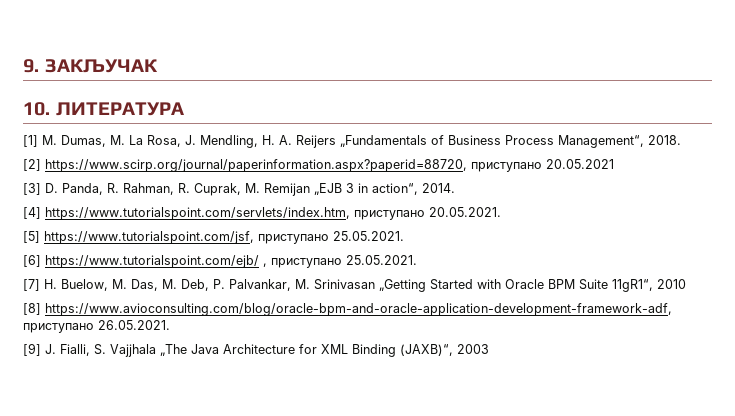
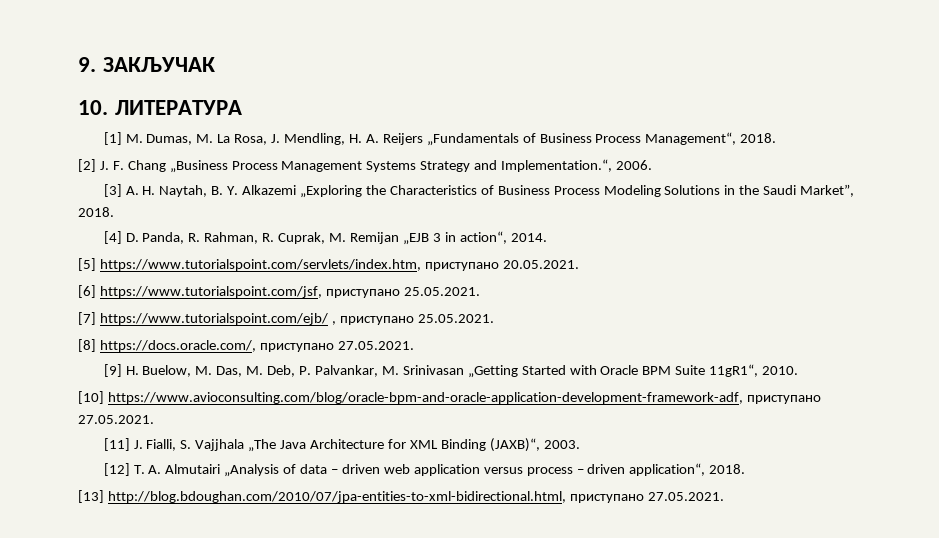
[45,159,614,172] [23,183,41,195] https://www.scirp.org/journal/paperinformation.aspx?paperid=88720, приступано 20.05.2021 // [3] -> [99,159,653,173] [103,184,855,198] [78,207,114,217] [103,231,122,244] J. F. Chang „Business Process Management Systems Strategy and Implementation.“, 2006. // [3] A. H. Naytah, B. Y. Alkazemi „Exploring the Characteristics of Business Process Modeling Solutions in the Saudi Market”, 2018. // [4]
[23,207,41,219] [4] -> [78,258,96,271] [5]
[23,231,40,243] [5] -> [78,285,96,298] [6]
[23,255,41,267] [6] -> [78,312,96,325] [7]
[23,279,40,291] [7] -> [78,339,414,352] [103,364,122,377] [8] https://docs.oracle.com/, приступано 27.05.2021. // [9]
[657,279,686,289] [23,303,672,316] [23,320,170,333] [23,343,41,356] 2010 // [8] https://www.avioconsulting.com/blog/oracle-bpm-and-oracle-application-development-framework-adf, приступано 26.05.2021. // [9] -> [762,366,799,375] [78,391,821,404] [78,415,154,424] [103,438,130,451] 2010. // [10] https://www.avioconsulting.com/blog/oracle-bpm-and-oracle-application-development-framework-adf, приступано 27.05.2021. // [11]
[457,344,489,354] 2003 -> [543,440,580,449] [103,463,746,477] [78,490,724,503] 2003. // [12] T. A. Almutairi „Analysis of data – driven web application versus process – driven application“, 2018. // [13] http://blog.bdoughan.com/2010/07/jpa-entities-to-xml-bidirectional.html, приступано 27.05.2021.

